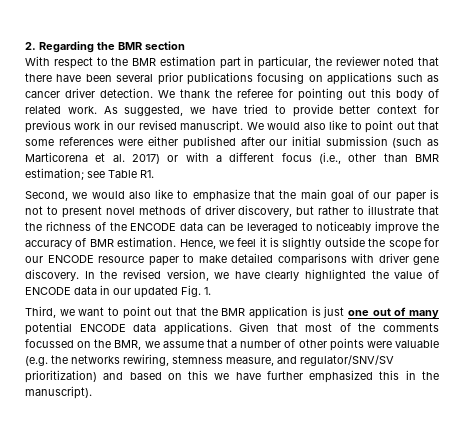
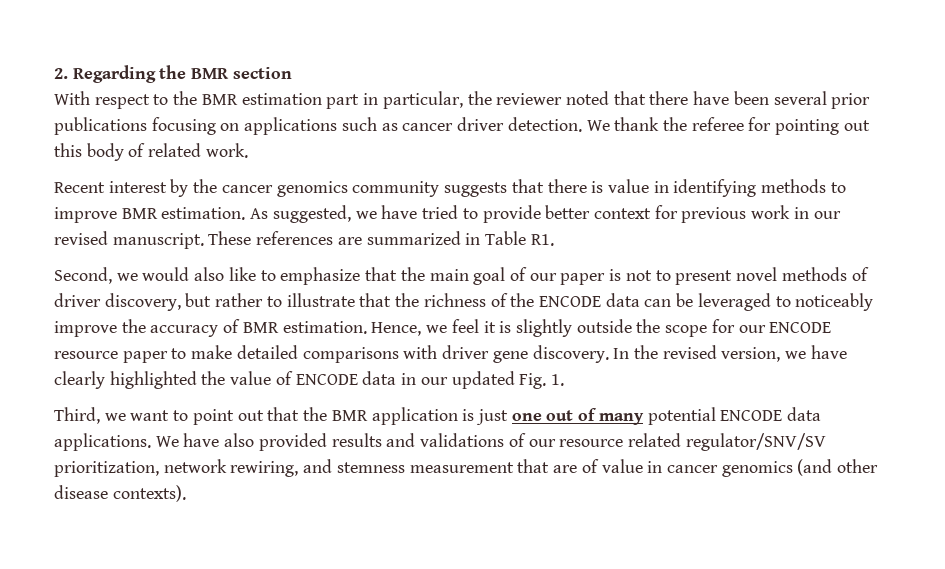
(97, 110) none -> [54,179,846,197] [54,207,246,223] // Recent interest by the cancer genomics community suggests that there is value in identifying methods to improve BMR estimation.
[246,120,439,133] [25,136,439,149] [25,152,439,164] [25,168,105,180] We would also like to point out that some references were either published after our initial submission (such as Marticorena et al. 2017) or with a different focus (i.e., other than BMR estimation; see -> [208,231,481,245] These references are summarized in
[239,322,439,332] [25,338,439,351] [25,354,394,366] [25,370,439,383] [25,386,92,399] Given that most of the comments focussed on the BMR, we assume that a number of other points were valuable (e.g. the networks rewiring, stemness measure, and regulator/SNV/SV prioritization) and based on this we have further emphasized this in the manuscript). -> [155,433,826,451] [54,459,879,477] [54,485,186,502] We have also provided results and validations of our resource related regulator/SNV/SV prioritization, network rewiring, and stemness measurement that are of value in cancer genomics (and other disease contexts).

